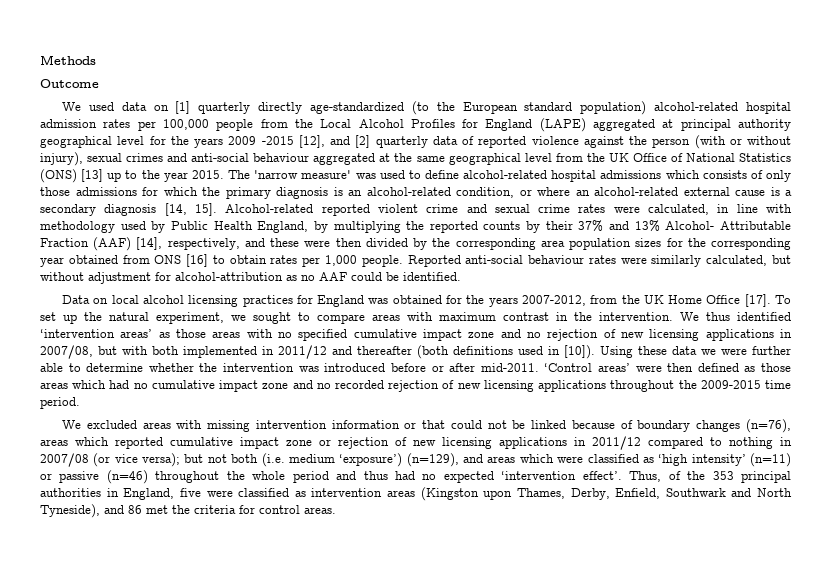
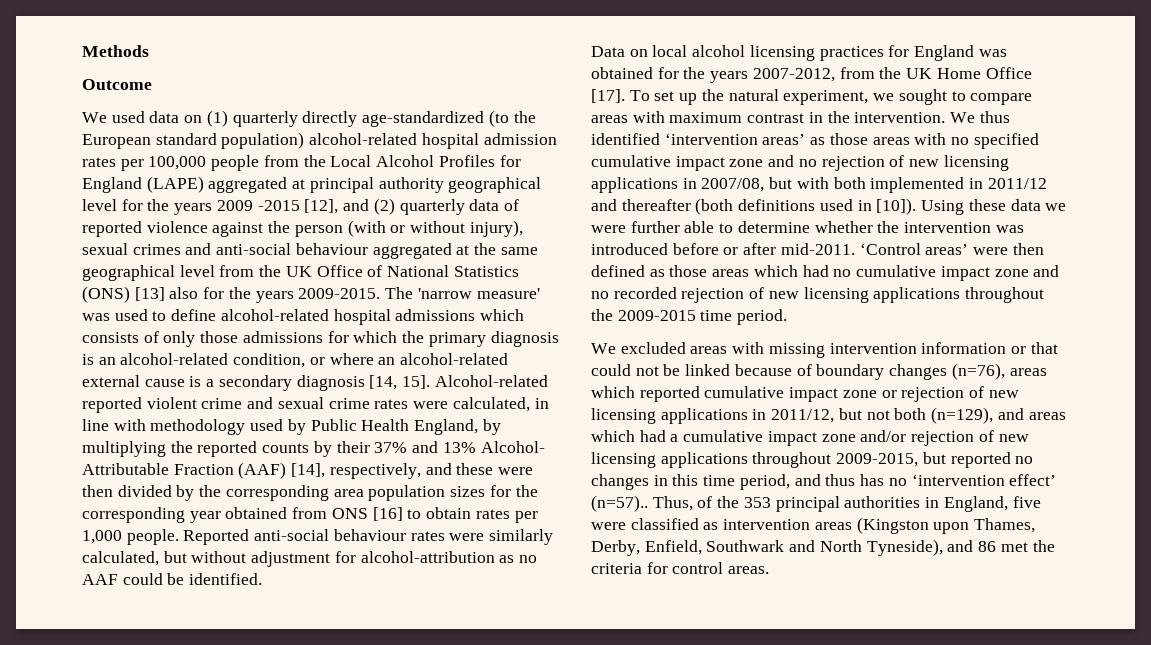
[175,101,191,114] [1] -> [206,110,228,127] (1)
[355,135,371,148] [2] -> [373,198,395,215] (2)
[107,170,224,182] up to the year 2015. -> [169,287,381,303] also for the years 2009-2015.
[592,436,792,450] [40,453,791,467] [40,470,622,484] 2011/12 compared to nothing in 2007/08 (or vice versa); but not both (i.e. medium ‘exposure’) (n=129), and areas which were classified as ‘high intensity’ (n=11) or passive (n=46) throughout the whole period and thus had no expected ‘intervention effect’. -> [771,407,1066,424] [591,430,1029,446] [591,452,1034,468] [591,474,1057,490] [591,495,648,512] 2011/12, but not both (n=129), and areas which had a cumulative impact zone and/or rejection of new licensing applications throughout 2009-2015, but reported no changes in this time period, and thus has no ‘intervention effect’ (n=57)..

